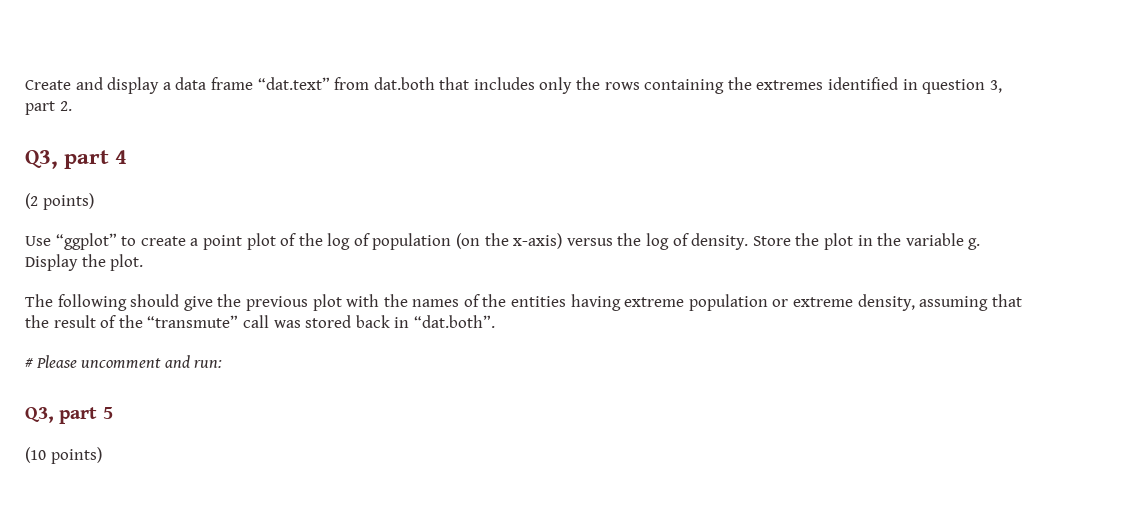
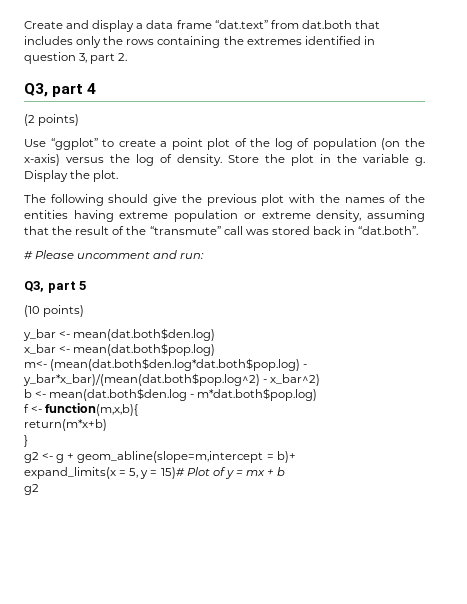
(102, 455) none -> [23,328,216,341] [24,343,216,356] [24,358,308,371] [23,373,321,386] [24,388,318,401] [24,403,139,416] [24,419,107,431] [24,435,28,447] [24,451,296,463] [24,467,286,479] [24,484,39,495] // y_bar <- mean(dat.both$den.log) // x_bar <- mean(dat.both$pop.log) // m<- (mean(dat.both$den.log*dat.both$pop.log) - y_bar*x_bar)/(mean(dat.both$pop.log^2) - x_bar^2) // b <- mean(dat.both$den.log - m*dat.both$pop.log) // f <- function(m,x,b){ // return(m*x+b) // } // g2 <- g + geom_abline(slope=m,intercept = b)+ // expand_limits(x = 5, y = 15)# Plot of y = mx + b // g2

